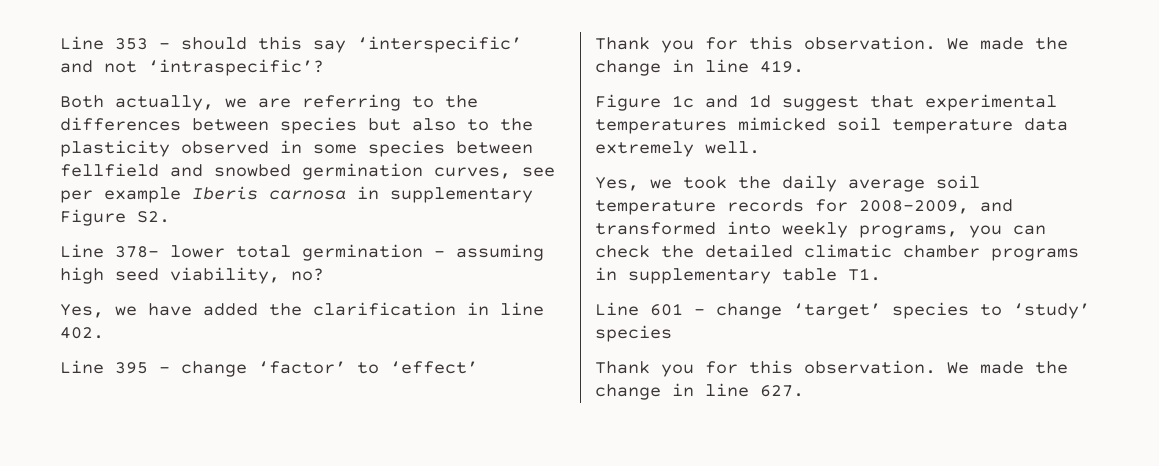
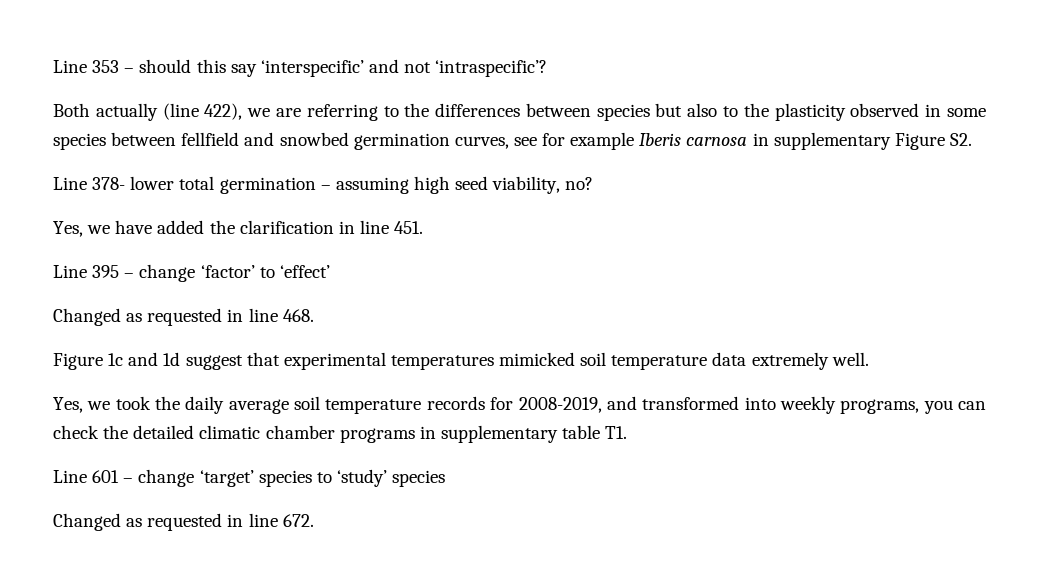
[115,95,214,111] actually, -> [95,103,243,121] actually (line 422),
[60,190,93,203] per -> [542,133,566,146] for
[60,327,104,339] 402. -> [394,221,424,234] 451.
[595,36,1068,53] [595,59,804,76] Thank you for this observation. We made the change in line 419. -> [53,308,314,326] Changed as requested in line 468.
[859,200,969,214] 2008-2009, -> [518,397,602,413] 2008-2019,
[595,360,1068,377] [595,383,804,400] Thank you for this observation. We made the change in line 627. -> [53,513,314,531] Changed as requested in line 672.

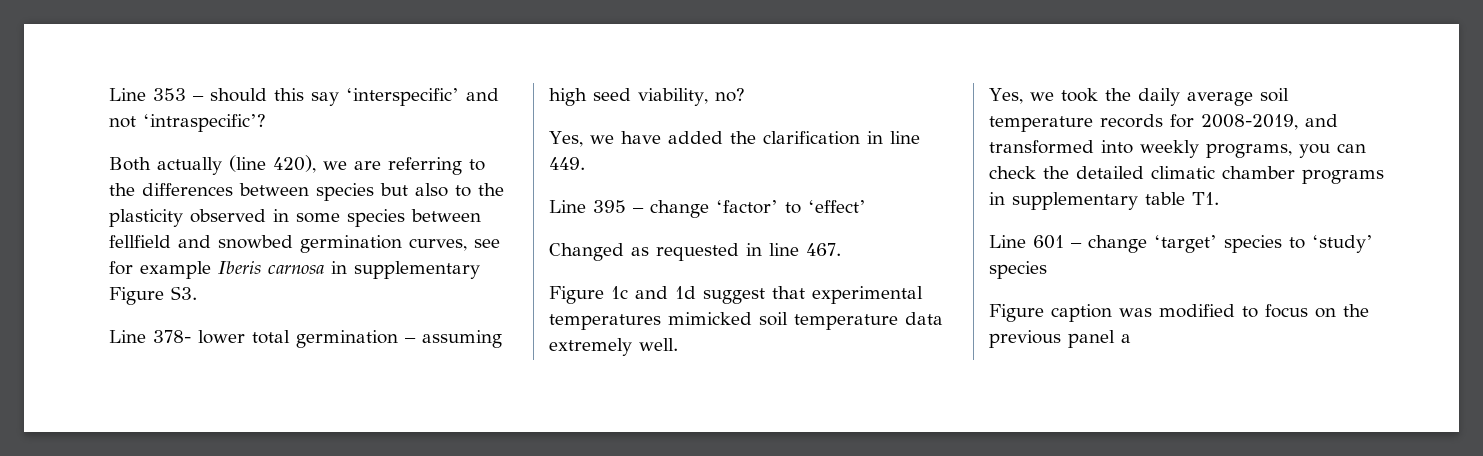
[204,103,243,120] 422), -> [273,155,316,173] 420),
[949,133,972,146] S2. -> [171,286,197,300] S3.
[394,221,424,234] 451. -> [549,157,585,170] 449.
[282,309,314,322] 468. -> [806,243,841,256] 467.
[53,513,314,531] Changed as requested in line 672. -> [989,304,1369,322] [989,330,1131,348] Figure caption was modified to focus on the previous panel a

